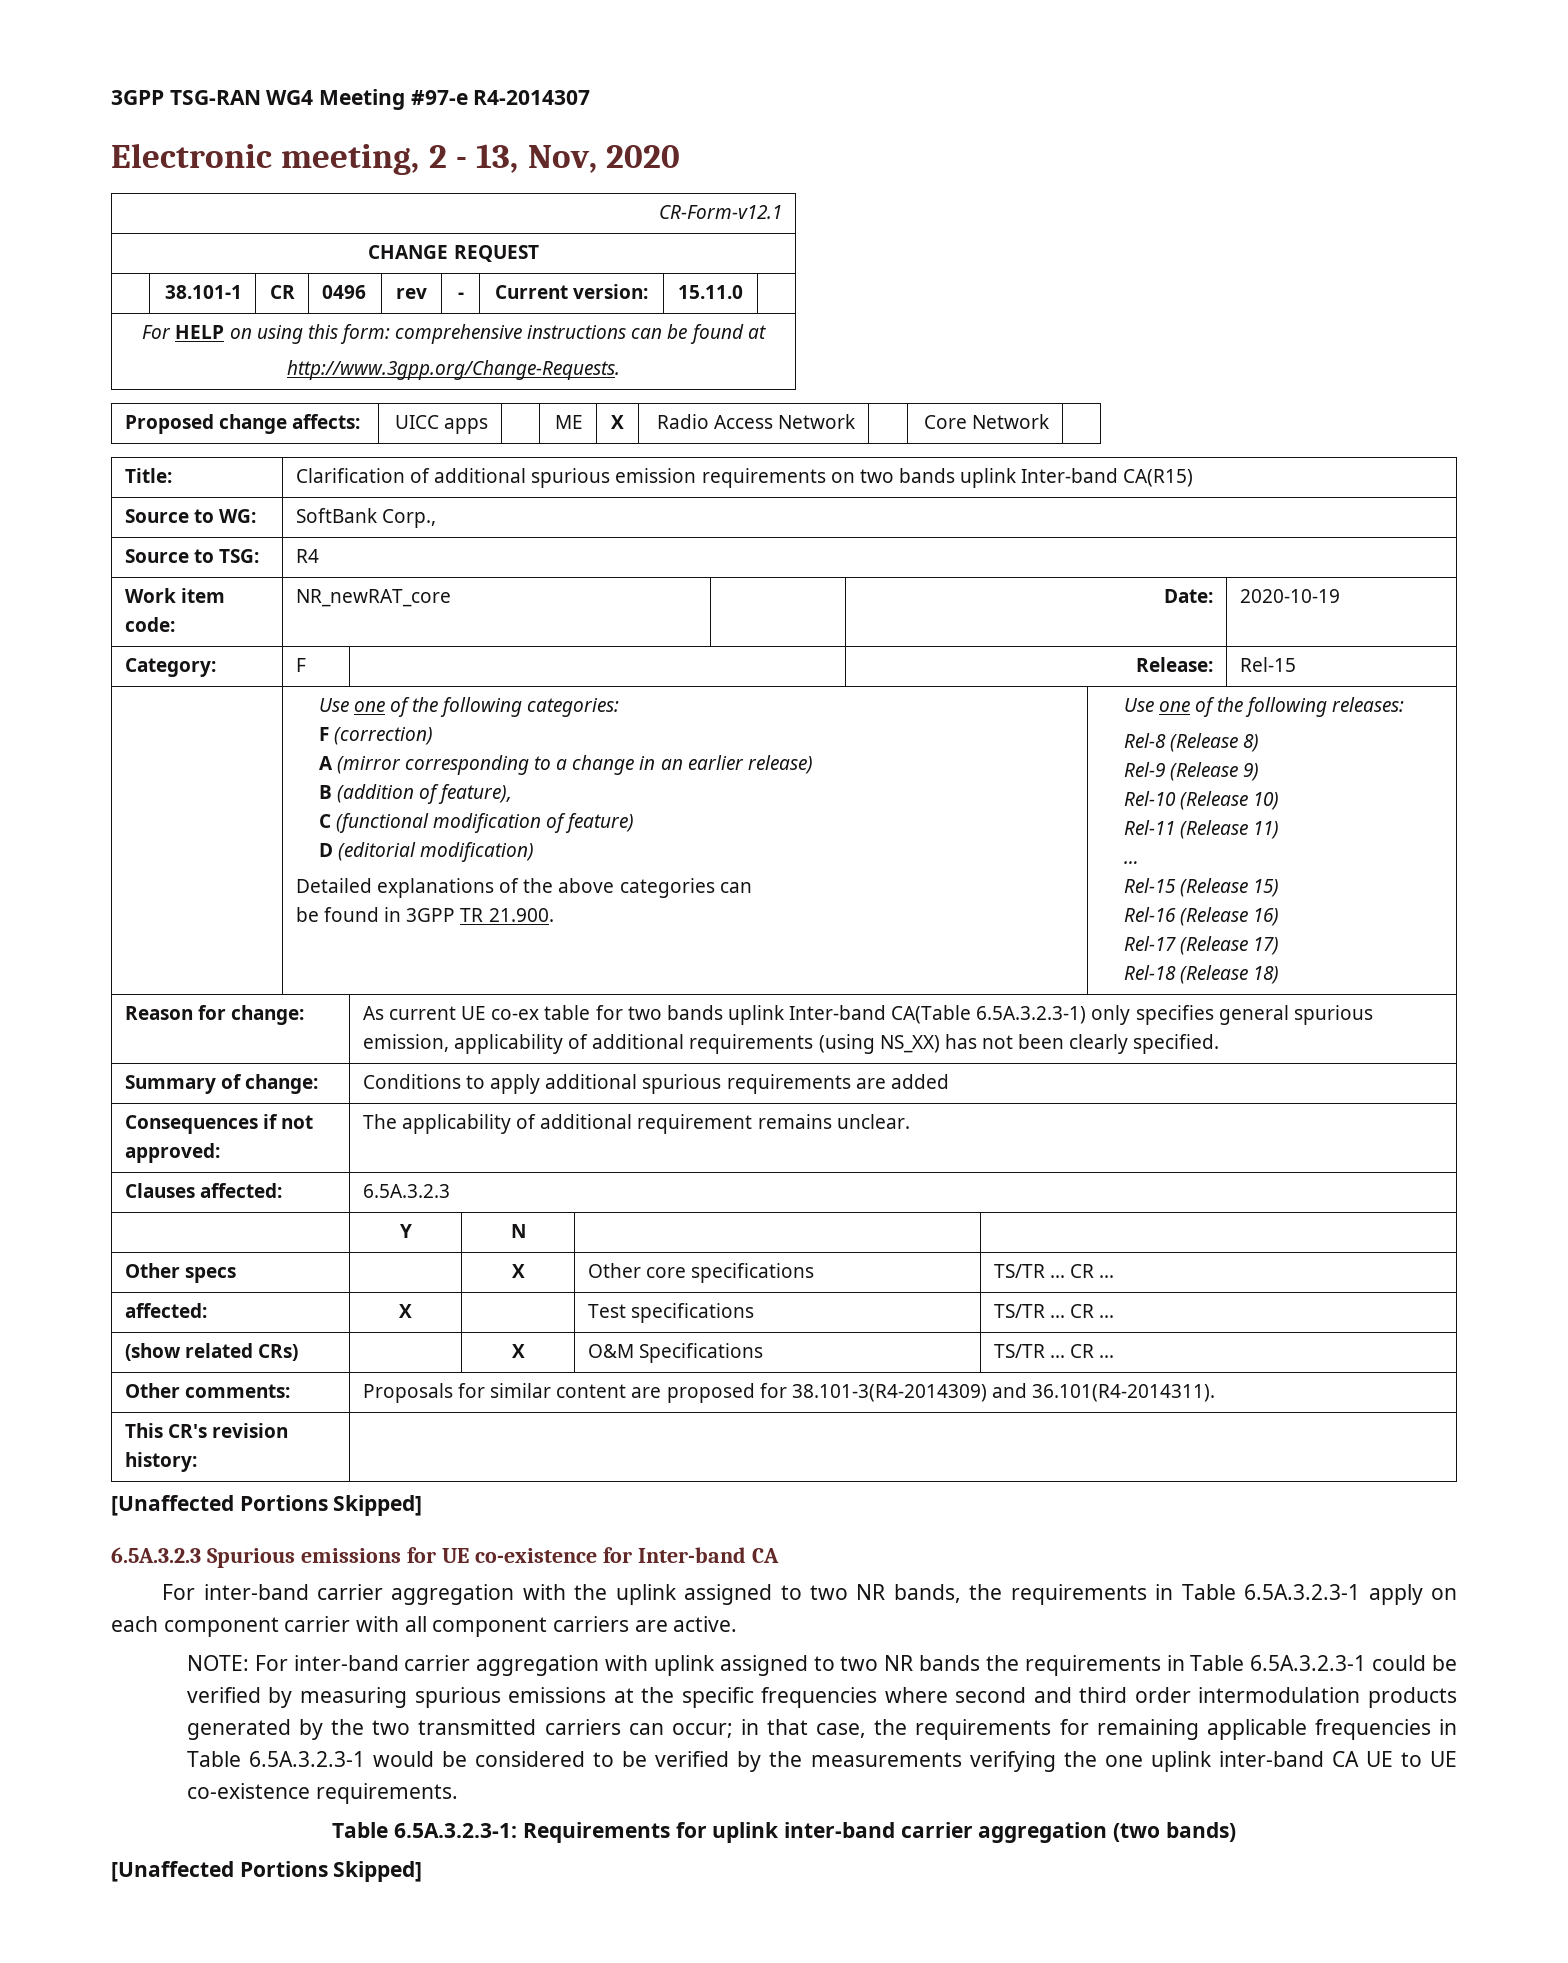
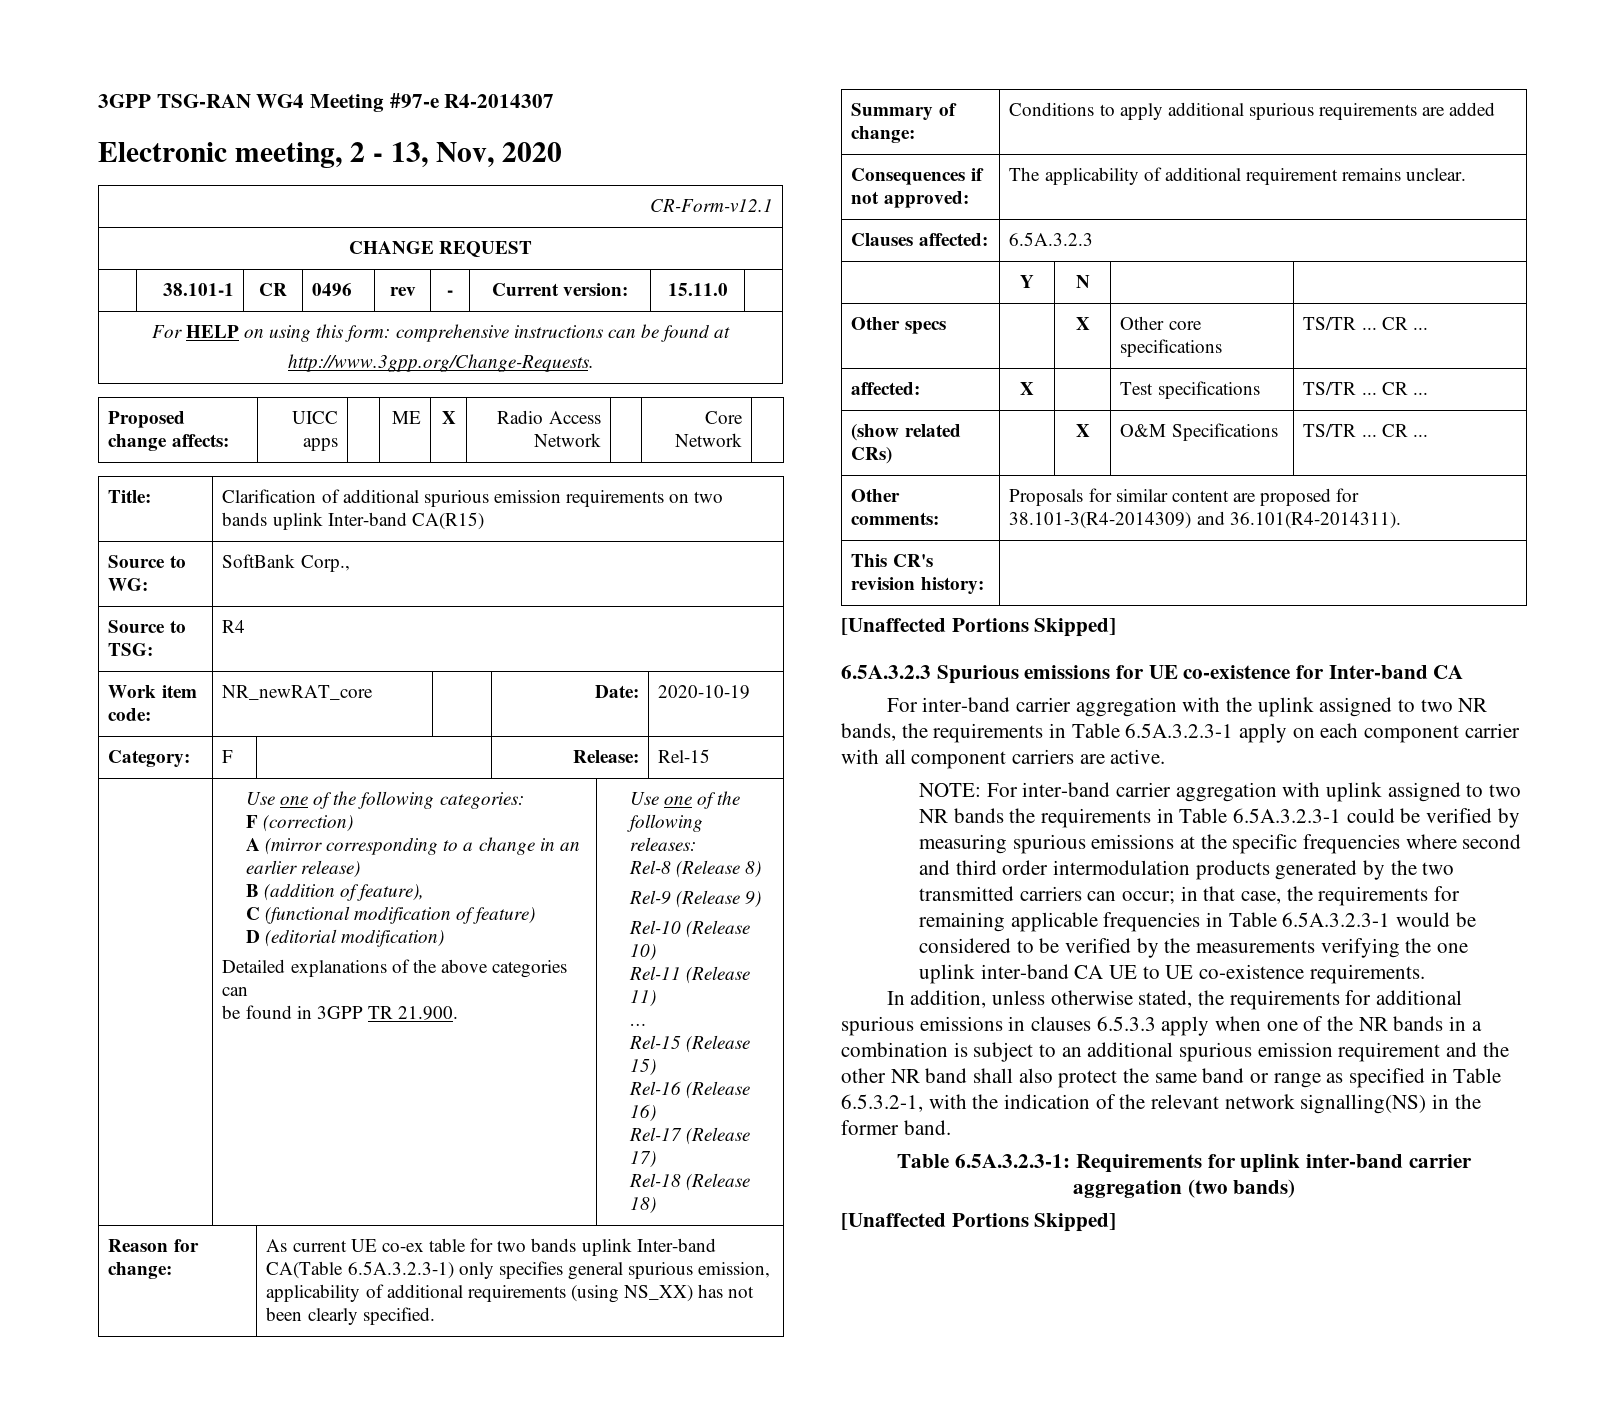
(458, 1793) none -> [886,990,1463,1010] [841,1016,1482,1036] [841,1042,1509,1062] [841,1068,1502,1088] [841,1094,1481,1114] [841,1120,951,1135] // In addition, unless otherwise stated, the requirements for additional spurious emissions in clauses 6.5.3.3 apply when one of the NR bands in a combination is subject to an additional spurious emission requirement and the other NR band shall also protect the same band or range as specified in Table 6.5.3.2-1, with the indication of the relevant network signalling(NS) in the former band.

